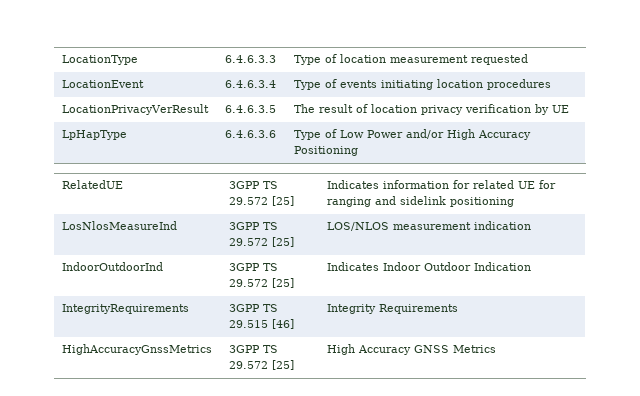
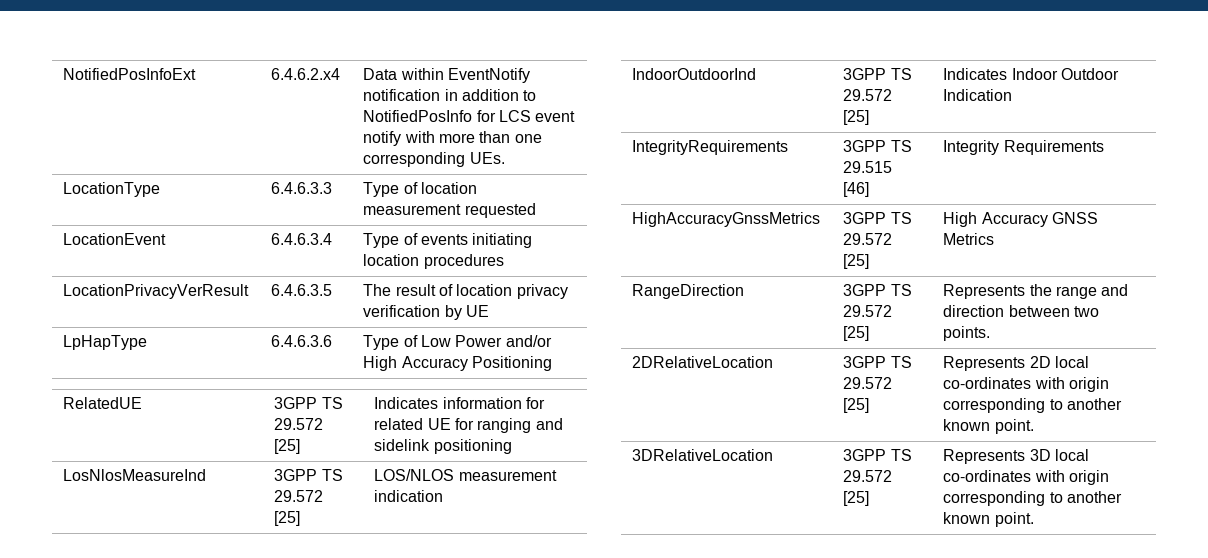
(62, 60) none -> [63,68,197,80] [271,68,341,80] [363,68,530,83] [363,89,537,101] [363,110,576,122] [363,131,542,146] [363,152,505,167] NotifiedPosInfoExt | 6.4.6.2.x4 | Data within EventNotify notification in addition to NotifiedPosInfo for LCS event notify with more than one corresponding UEs. //
(497, 349) none -> [632,284,745,299] [843,284,912,296] [843,305,893,317] [843,326,870,341] [943,284,1129,299] [943,305,1099,317] [943,326,991,341] [632,356,774,368] [843,356,912,368] [843,377,893,389] [843,398,870,413] [943,356,1089,371] [943,377,1109,392] [943,398,1122,413] [943,419,1034,434] [632,449,774,461] [843,449,912,461] [843,470,893,482] [843,491,870,506] [943,449,1089,464] [943,470,1109,485] [943,491,1122,506] [943,512,1034,527] // RangeDirection | 3GPP TS 29.572 [25] | Represents the range and direction between two points. // 2DRelativeLocation | 3GPP TS 29.572 [25] | Represents 2D local co-ordinates with origin corresponding to another known point. // 3DRelativeLocation | 3GPP TS 29.572 [25] | Represents 3D local co-ordinates with origin corresponding to another known point.

